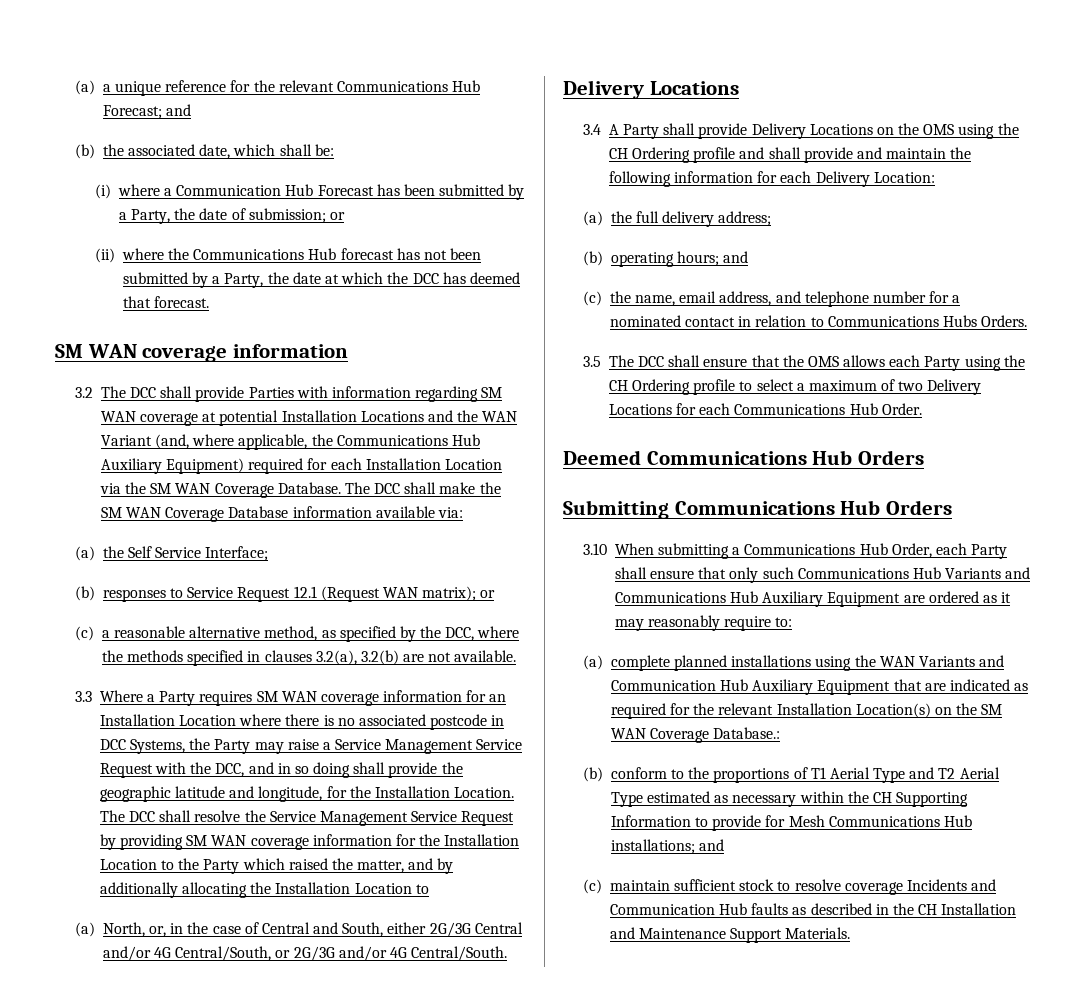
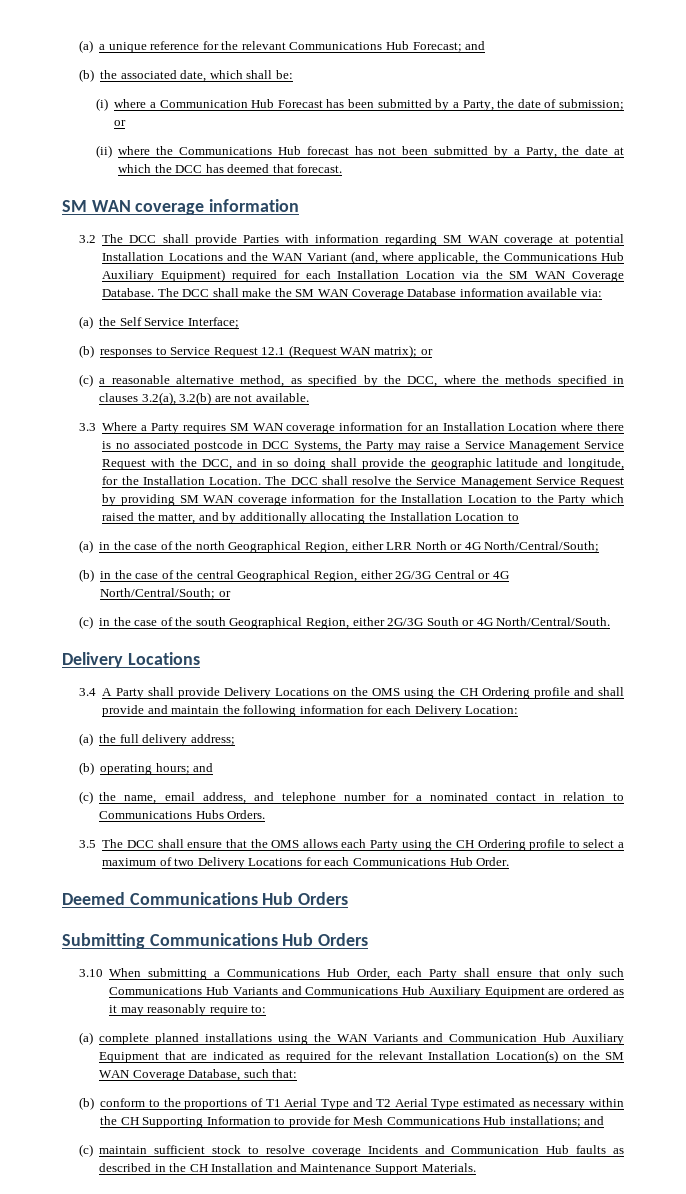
[102,922,523,937] [102,946,508,961] North, or, in the case of Central and South, either 2G/3G Central and/or 4G Central/South, or 2G/3G and/or 4G Central/South. -> [99,541,600,553] [78,569,509,582] [100,588,231,599] [78,616,611,629] in the case of the north Geographical Region, either LRR North or 4G North/Central/South; // (b) in the case of the central Geographical Region, either 2G/3G Central or 4G North/Central/South; or // (c) in the case of the south Geographical Region, either 2G/3G South or 4G North/Central/South.
[713,727,781,739] Database.: -> [188,1069,298,1081] Database, such that:

